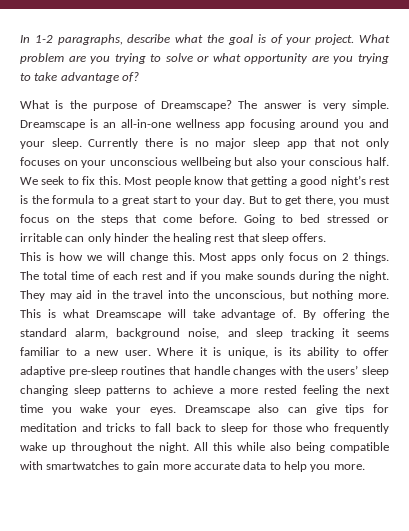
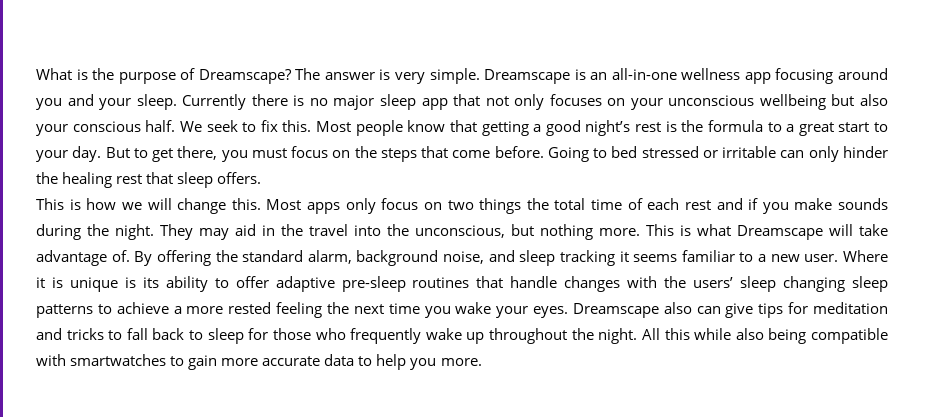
[20,34,390,45] [20,53,389,64] [20,72,140,83] In 1-2 paragraphs, describe what the goal is of your project. What problem are you trying to solve or what opportunity are you trying to take advantage of? // -> (36, 74) none
[342,252,389,263] [20,271,39,280] 2 things. The -> [447,198,549,214] two things the
[227,347,268,358] unique, -> [69,277,118,292] unique

